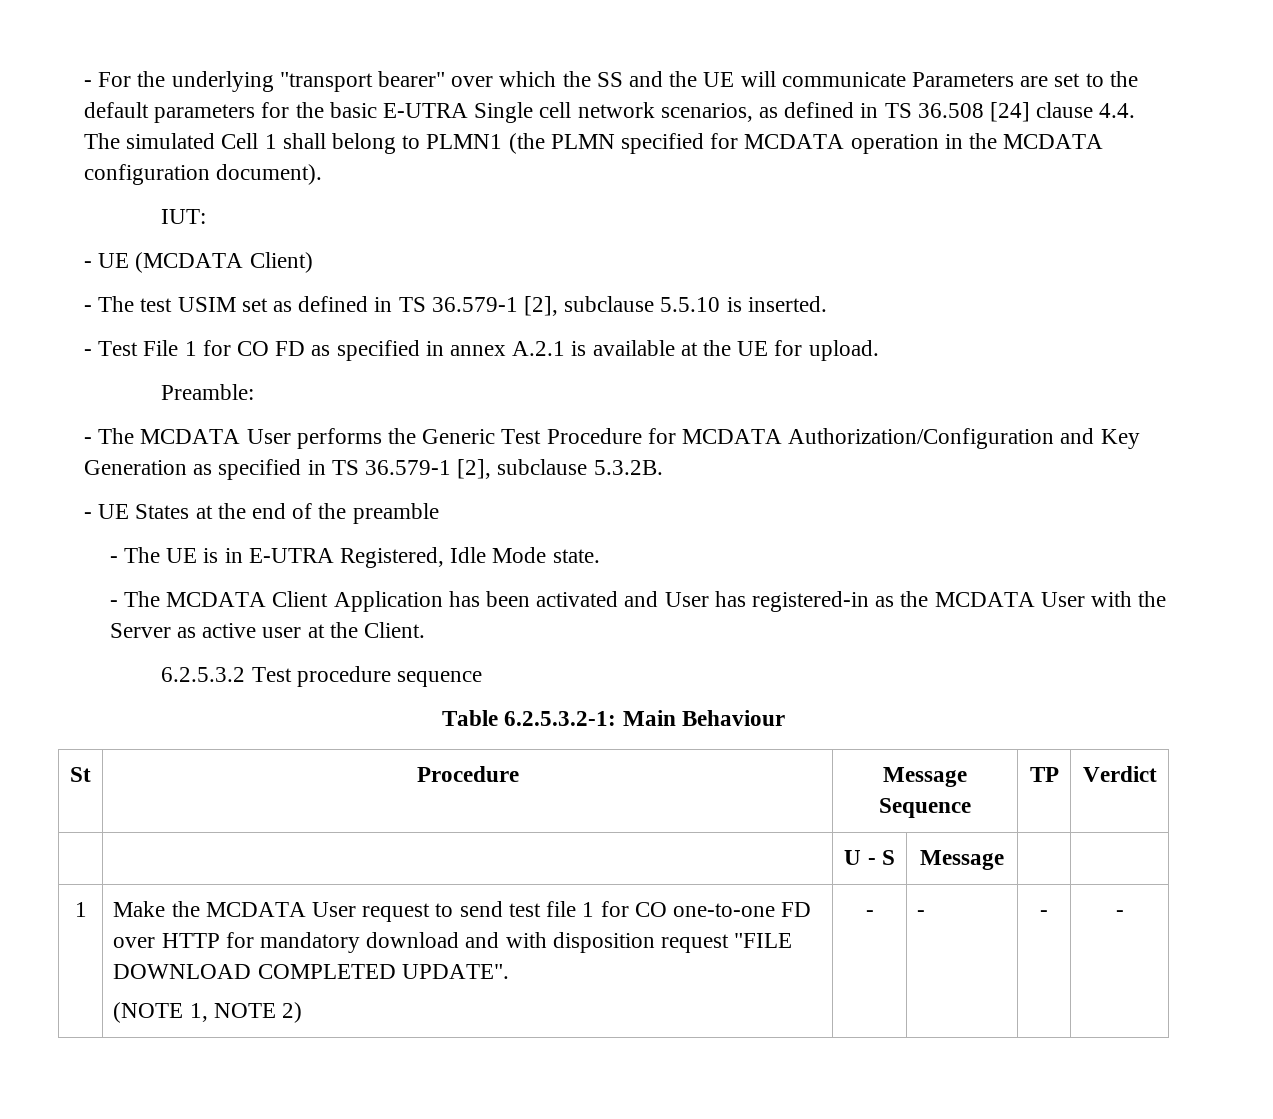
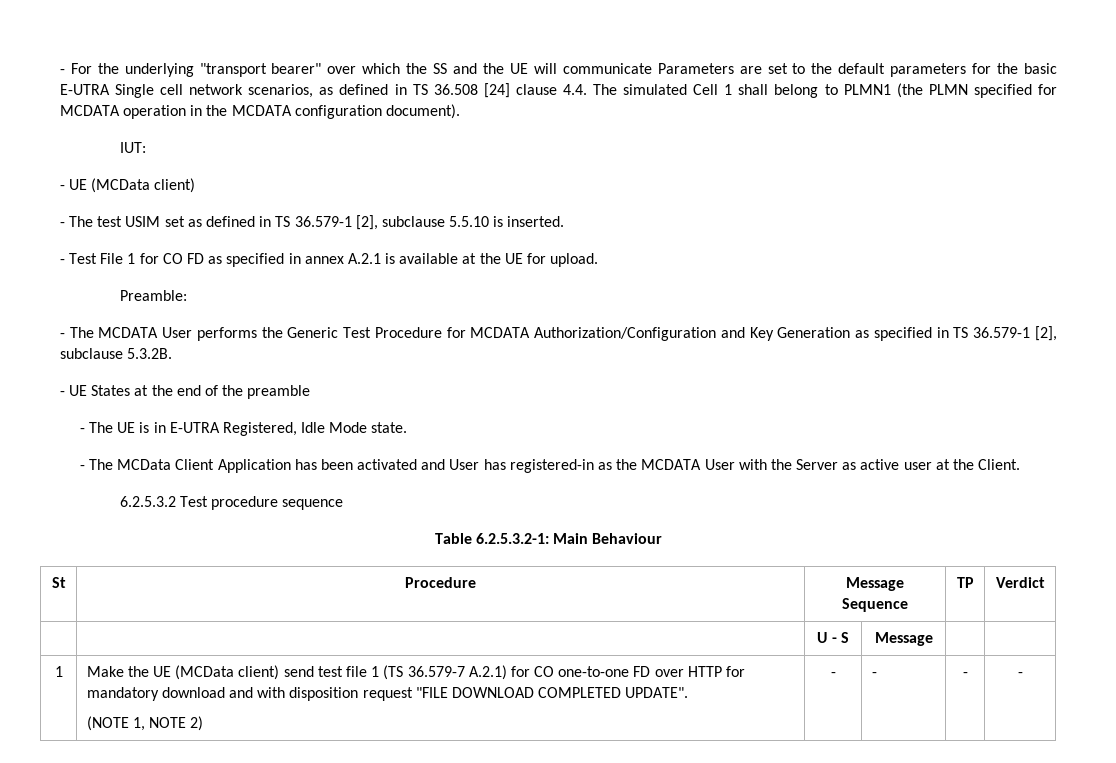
[135,252,313,273] (MCDATA Client) -> [91,178,196,193] (MCData client)
[166,592,267,607] MCDATA -> [117,459,172,470] MCData
[205,902,454,922] MCDATA User request to -> [153,665,280,680] UE (MCData client)
(595, 909) none -> [383,665,507,680] (TS 36.579-7 A.2.1)

